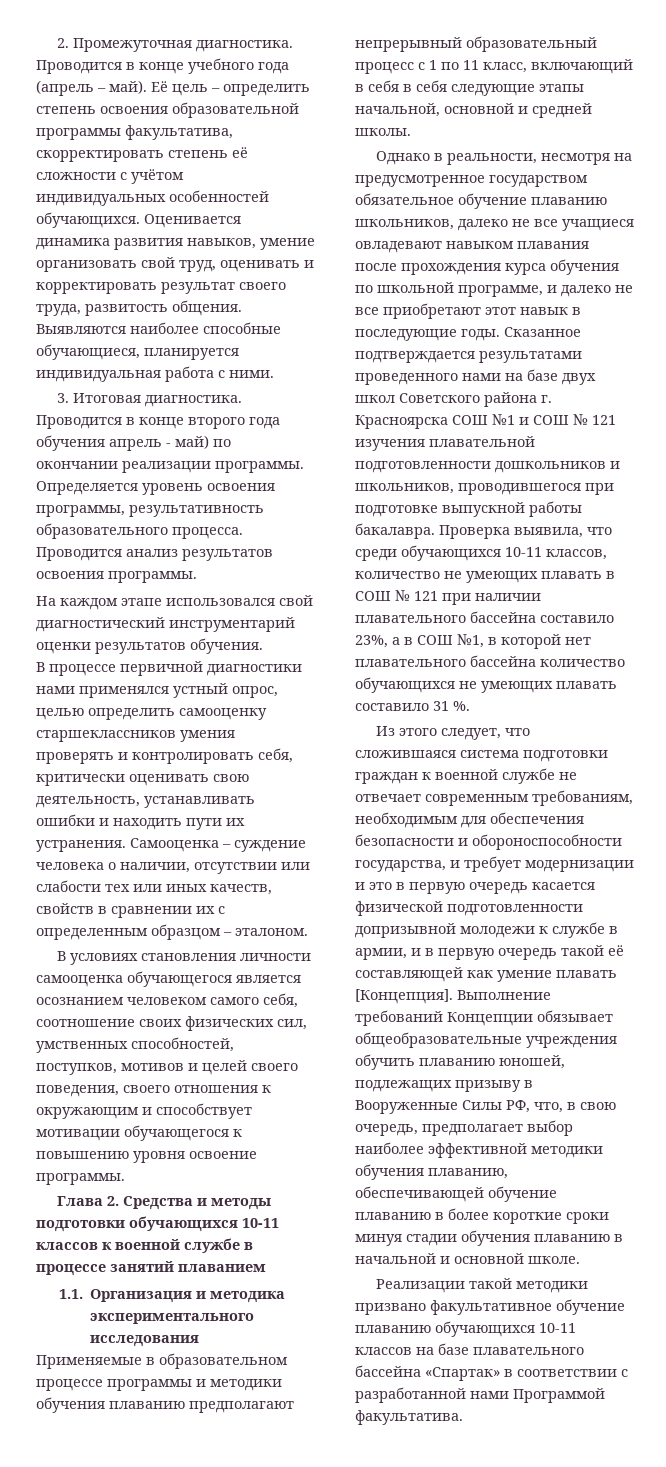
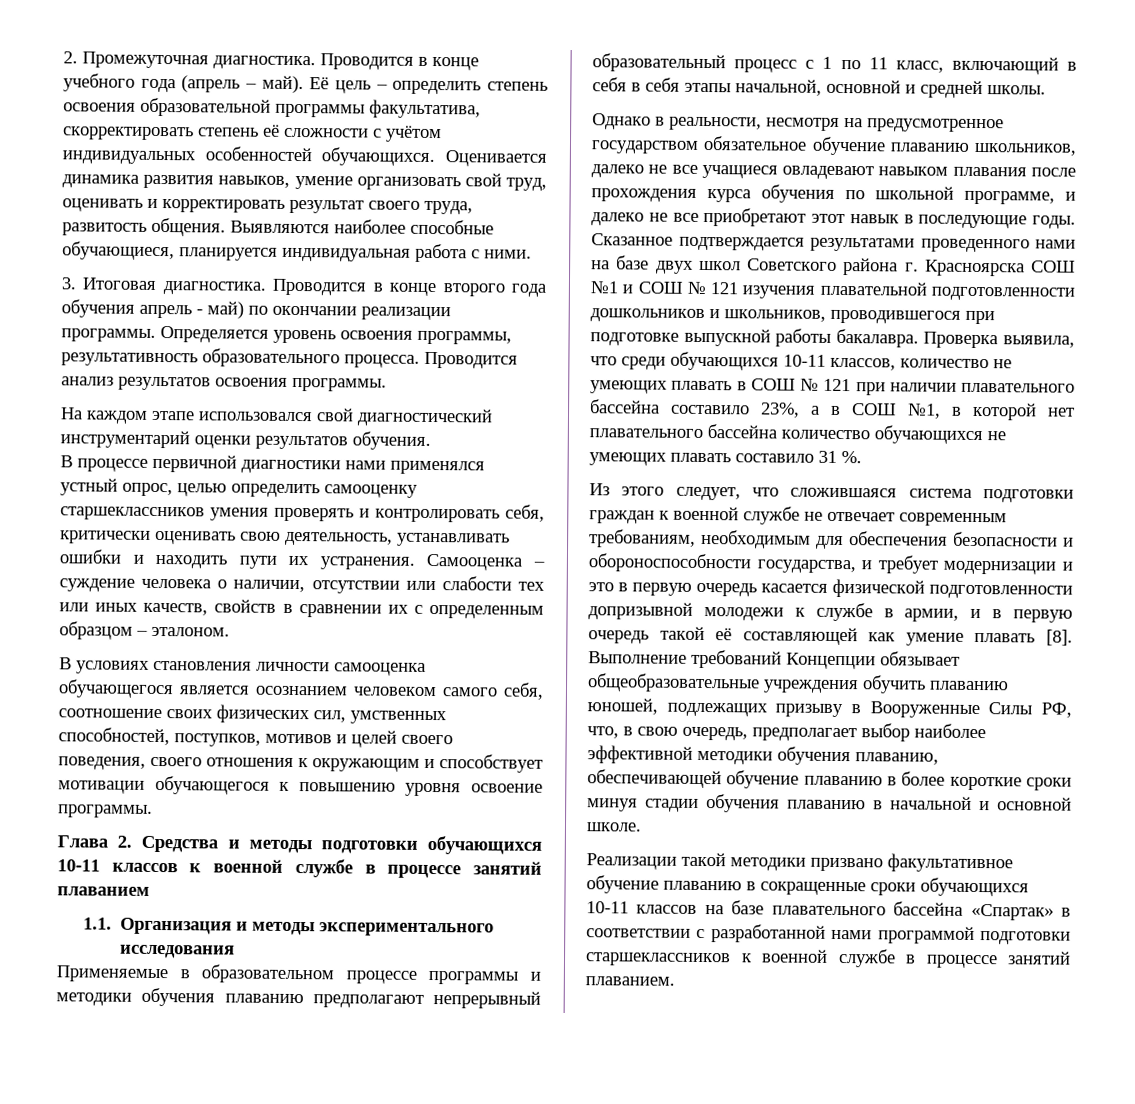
[210,1291,286,1303] методика -> [251,921,315,936] методы
[451,84,535,96] следующие -> (680, 84) none
[355,989,453,1004] [Концепция]. -> [1046,629,1073,646] [8].
(431, 1329) none -> [746,881,916,896] в сокращенные сроки
[513,1388,605,1403] [355,1410,463,1425] Программой факультатива. -> [877,926,1071,945] [585,948,1071,969] [585,976,675,986] программой подготовки старшеклассников к военной службе в процессе занятий плаванием.

